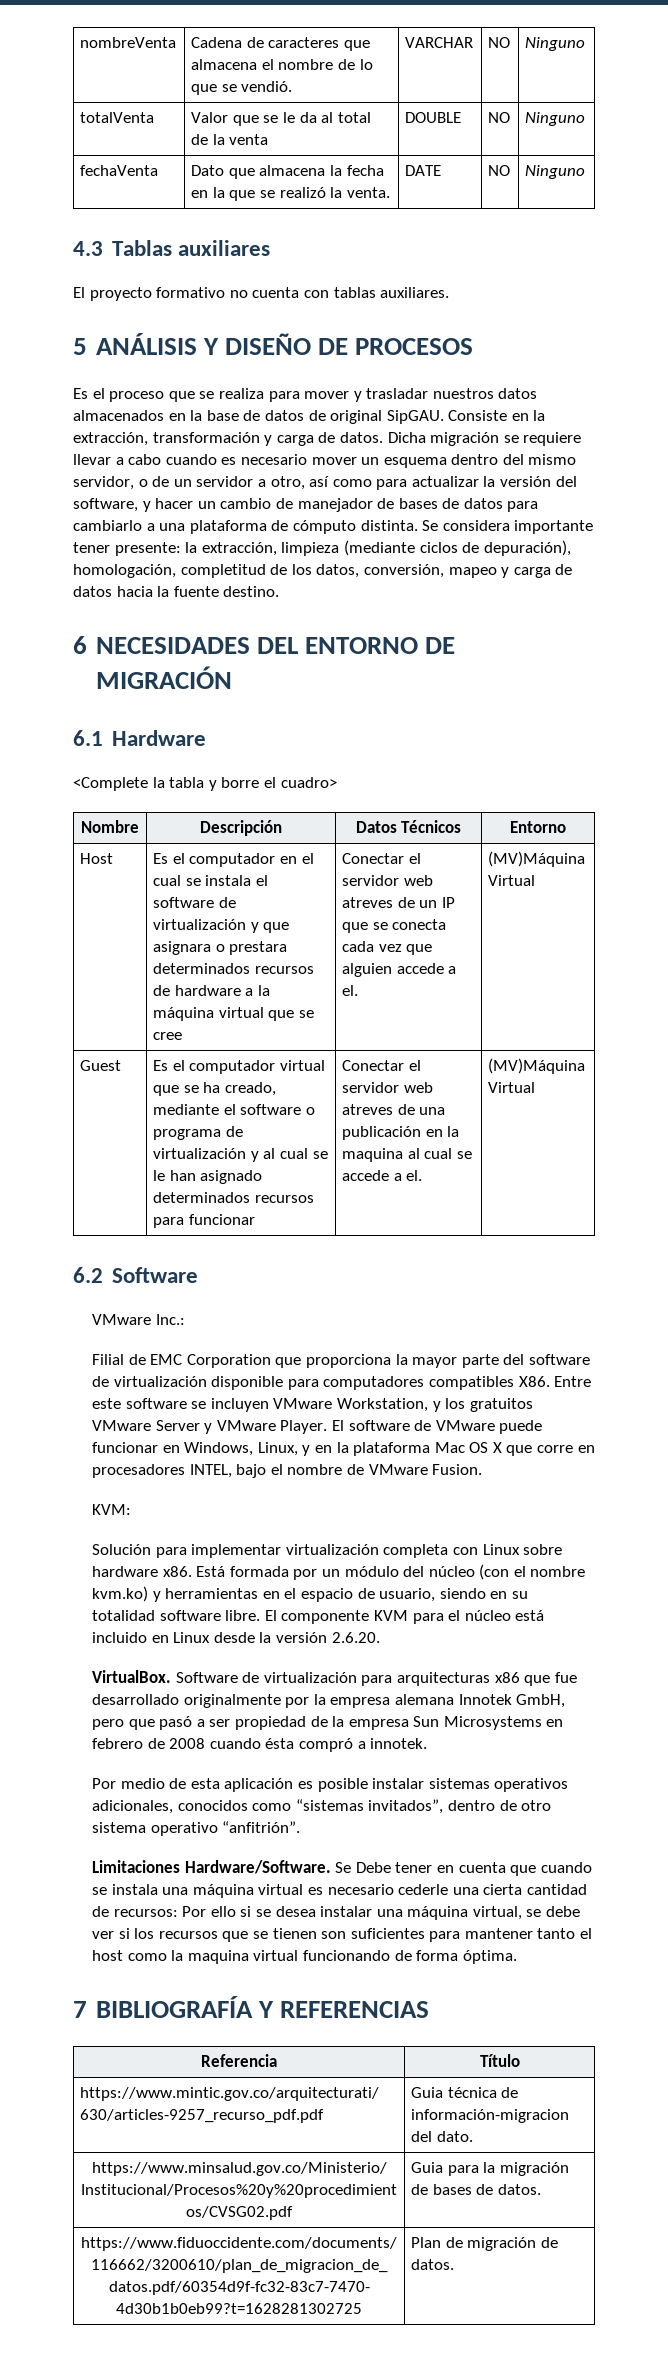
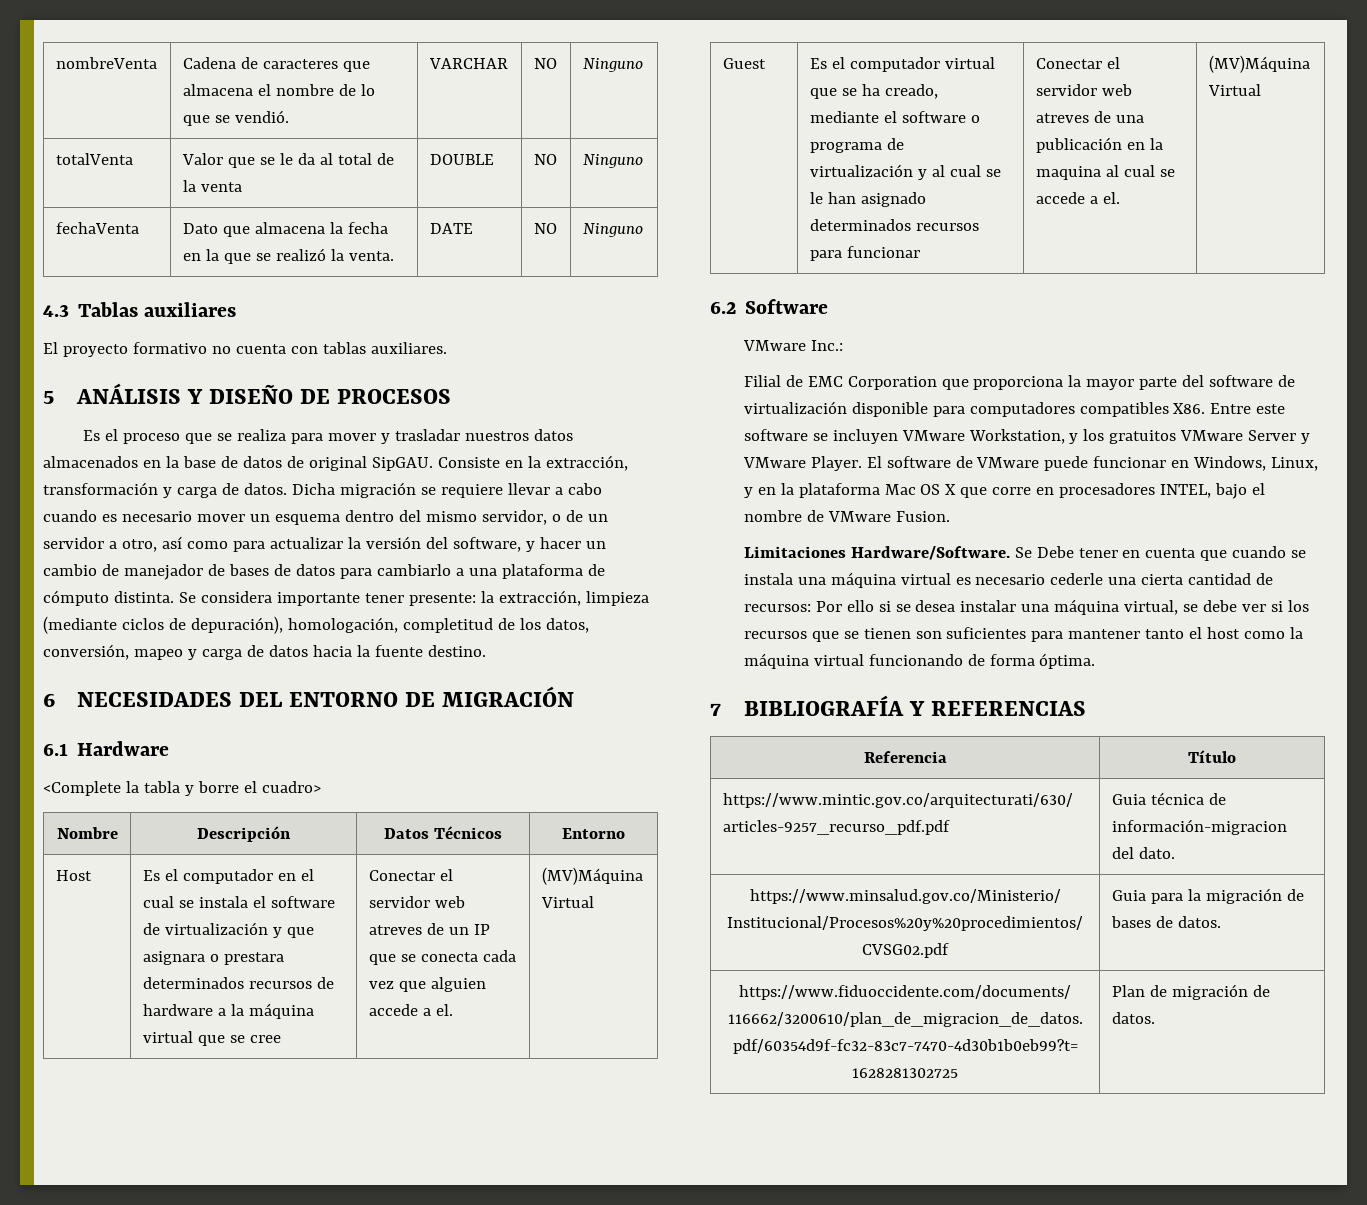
[91,1504,131,1515] [91,1544,563,1558] [91,1564,586,1580] [91,1586,528,1602] [91,1610,545,1624] [91,1632,380,1643] [91,1670,577,1686] [91,1694,566,1708] [91,1716,564,1730] [91,1738,428,1752] [91,1778,569,1792] [91,1799,552,1814] [91,1821,301,1836] // KVM: // Solución para implementar virtualización completa con Linux sobre hardware x86. Está formada por un módulo del núcleo (con el nombre kvm.ko) y herramientas en el espacio de usuario, siendo en su totalidad software libre. El componente KVM para el núcleo está incluido en Linux desde la versión 2.6.20. // VirtualBox. Software de virtualización para arquitecturas x86 que fue desarrollado originalmente por la empresa alemana Innotek GmbH, pero que pasó a ser propiedad de la empresa Sun Microsystems en febrero de 2008 cuando ésta compró a innotek. // Por medio de esta aplicación es posible instalar sistemas operativos adicionales, conocidos como “sistemas invitados”, dentro de otro sistema operativo “anfitrión”. -> (950, 516) none
[187,1950,249,1964] maquina -> [743,653,809,669] máquina

